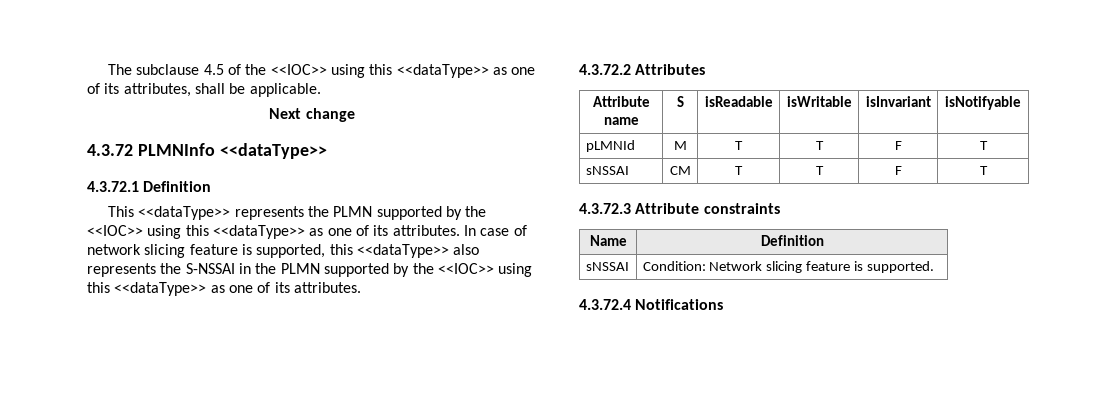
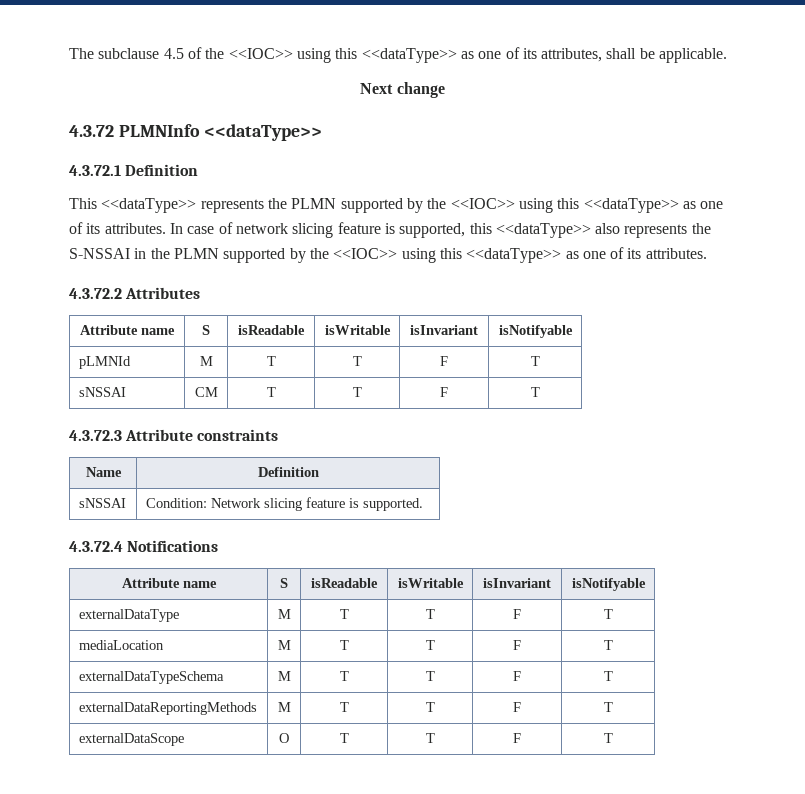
(724, 304) none -> [121,578,217,588] [280,578,288,588] [311,578,378,588] [397,578,464,588] [483,578,551,588] [571,578,646,591] [78,609,179,622] [277,609,291,619] [339,609,349,619] [425,609,435,619] [513,609,521,619] [603,609,613,619] [78,640,164,650] [277,640,291,650] [339,640,349,650] [425,640,435,650] [513,640,521,650] [603,640,613,650] [78,671,224,684] [277,671,291,681] [339,671,349,681] [425,671,435,681] [513,671,521,681] [603,671,613,681] [78,702,257,715] [277,702,291,712] [339,702,349,712] [425,702,435,712] [513,702,521,712] [603,702,613,712] [78,733,184,746] [279,733,289,743] [339,733,349,743] [425,733,435,743] [513,733,521,743] [603,733,613,743] // Attribute name | S | isReadable | isWritable | isInvariant | isNotifyable // externalDataType | M | T | T | F | T // mediaLocation | M | T | T | F | T // externalDataTypeSchema | M | T | T | F | T // externalDataReportingMethods | M | T | T | F | T // externalDataScope | O | T | T | F | T

